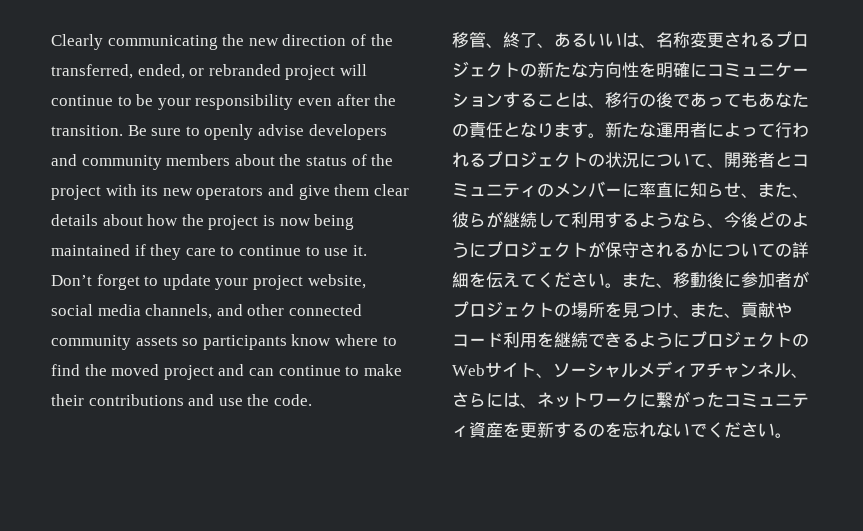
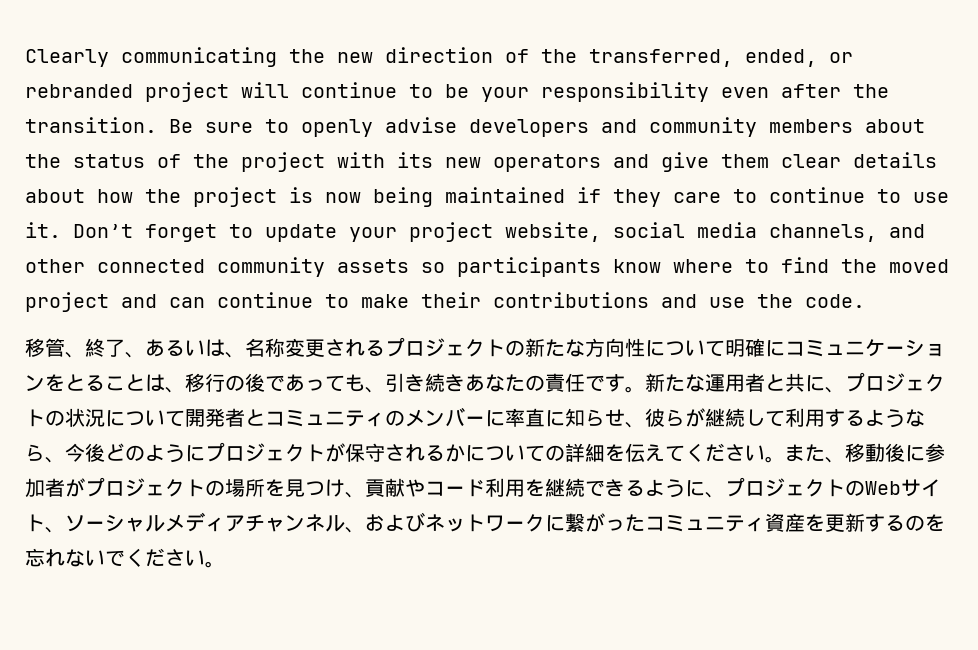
[605,33,622,47] い -> (205, 348) none
[639,62,656,77] を -> [645,340,725,357] について
[503,92,520,108] す -> [45,374,85,392] をと
(758, 99) none -> [365,373,465,393] 、引き続き
[503,122,571,138] となりま -> [585,375,605,392] で
[707,122,809,138] [452,152,486,167] によって行われる -> [765,373,845,393] と共に、
[707,163,724,168] 、 -> (185, 418) none
[758,182,809,198] また、 -> (645, 425) none
[690,302,741,318] また、 -> (365, 495) none
(690, 340) none -> [705,492,725,498] 、
[452,392,537,408] さらには、 -> [365,512,425,532] および

